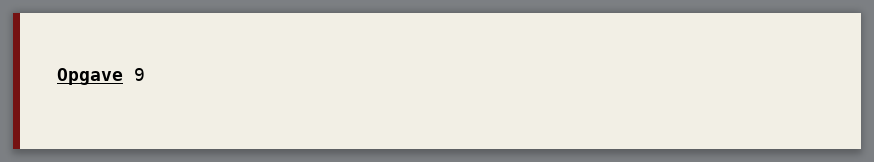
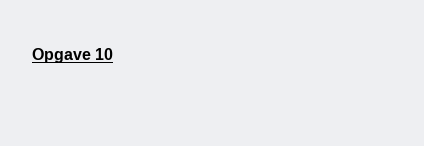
[134,68,145,81] 9 -> [95,48,114,60] 10

